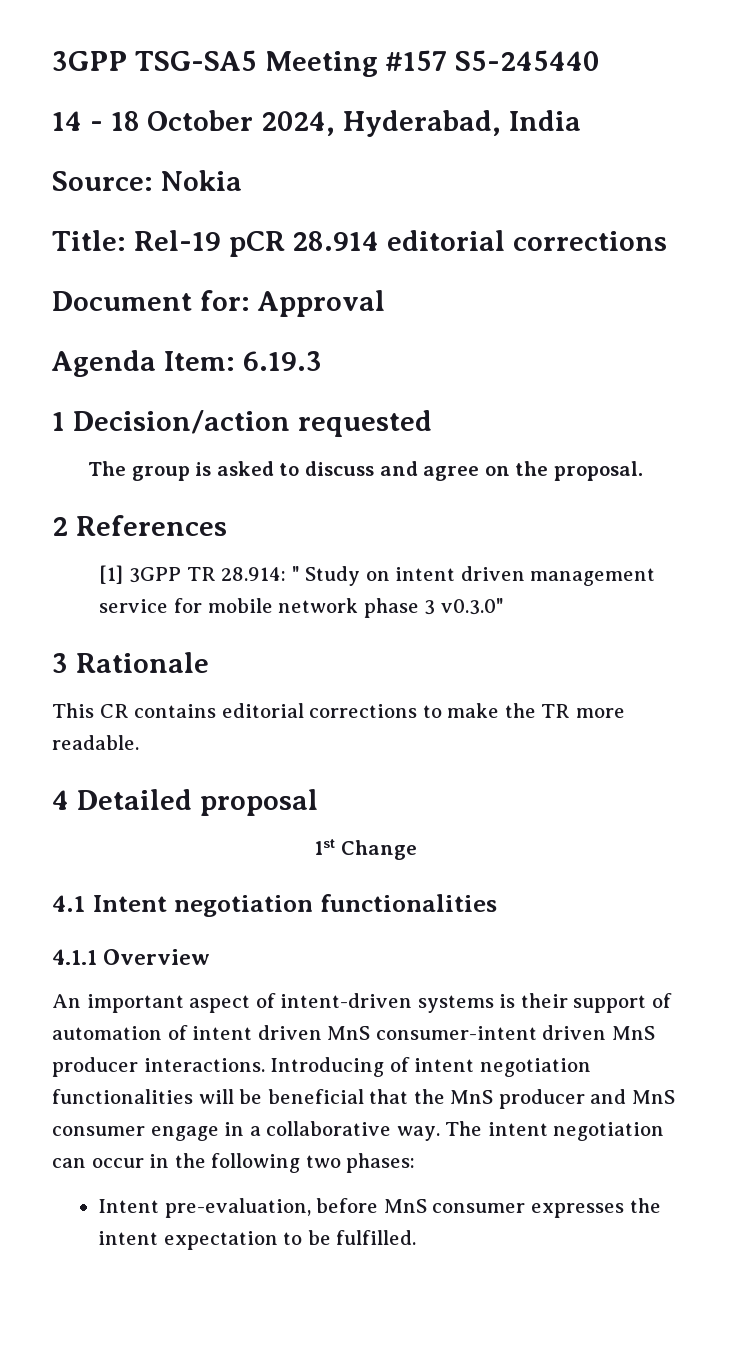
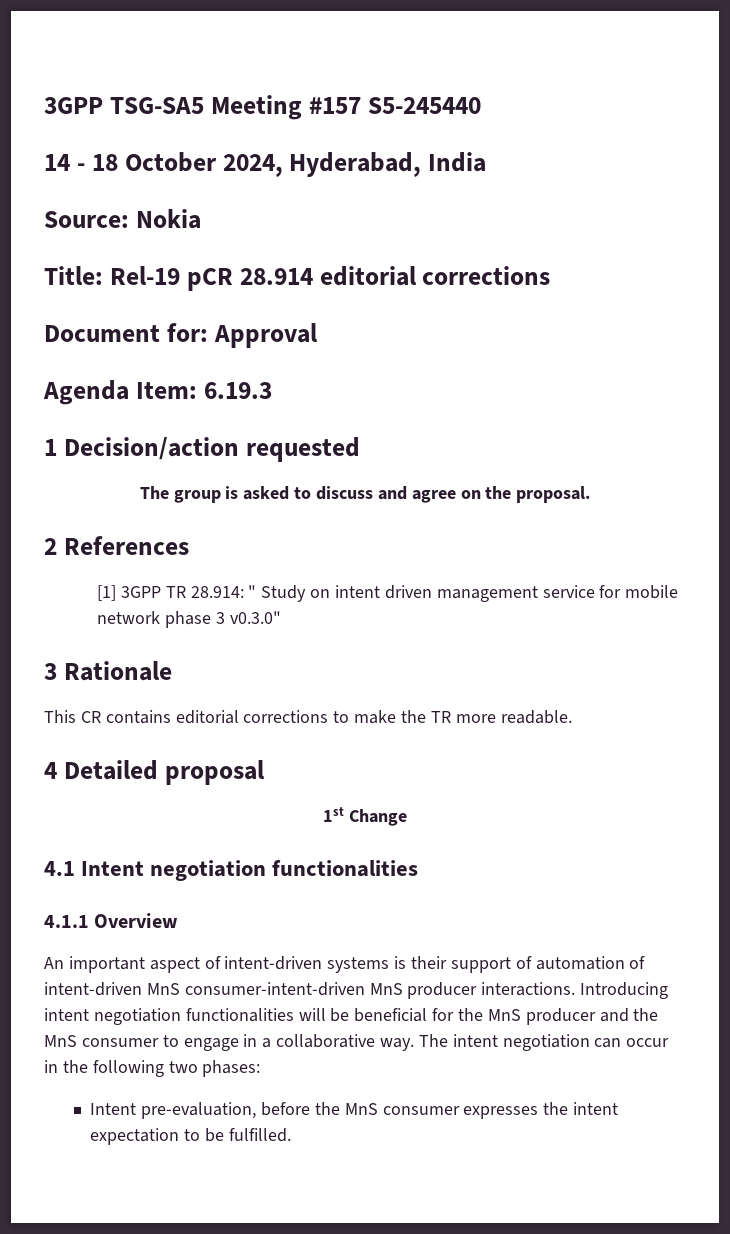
[192,1025,607,1040] intent driven MnS consumer-intent driven -> [44,982,365,996] intent-driven MnS consumer-intent-driven
[389,1057,410,1072] of -> (669, 990) none
[369,1089,409,1104] that -> [432,1008,455,1021] for
[631,1090,675,1104] [52,1126,145,1136] MnS consumer -> [633,1008,659,1021] [44,1035,179,1047] the MnS consumer to
(379, 1205) none -> [314,1102,340,1115] the

